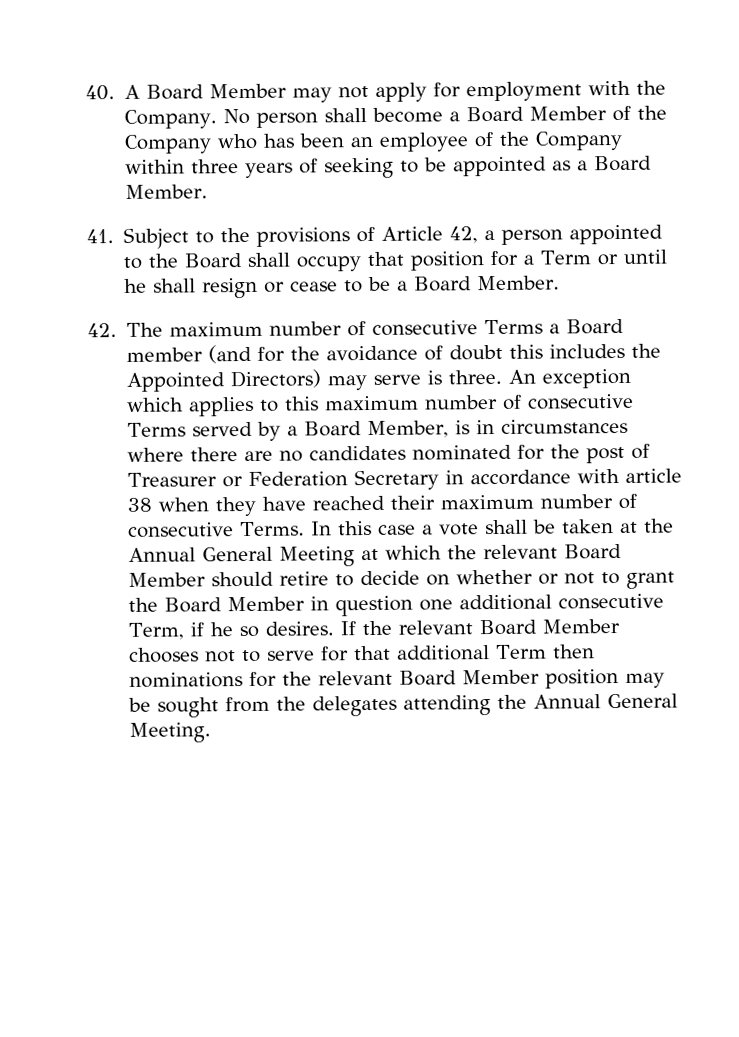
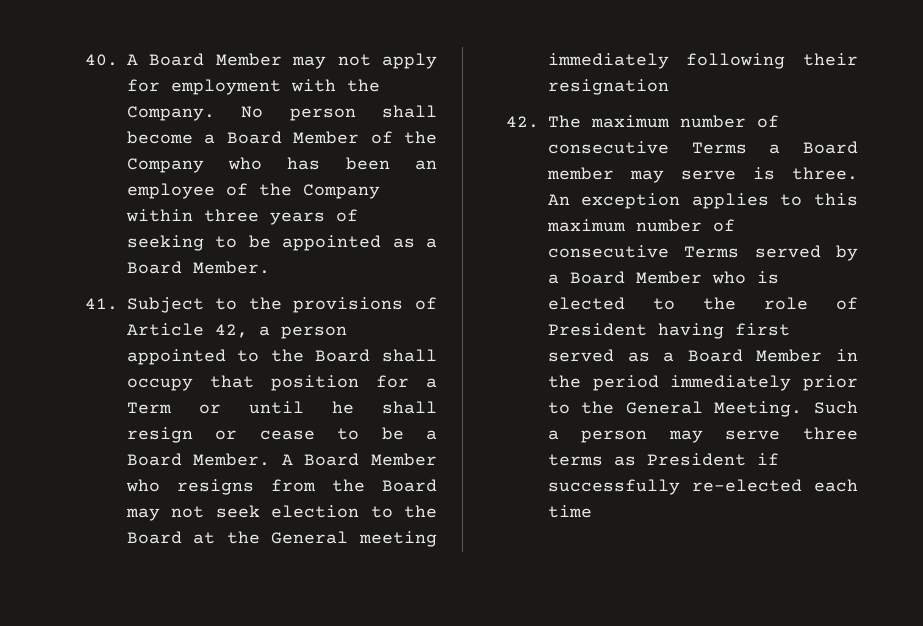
(561, 283) none -> [281,453,437,466] [125,479,437,495] [125,505,437,521] [126,531,437,547] [547,53,858,69] [547,79,669,95] A Board Member who resigns from the Board may not seek election to the Board at the General meeting immediately following their resignation
[207,343,661,364] [125,369,321,392] (and for the avoidance of doubt this includes the Appointed Directors) -> (614, 173) none
[126,397,184,412] which -> (681, 201) none
[366,418,628,439] [126,443,650,464] [126,468,682,491] [126,493,637,517] [127,518,674,538] [127,543,622,567] [127,569,675,589] [127,593,664,617] [127,618,620,640] [128,644,595,663] [128,669,665,689] [127,693,678,718] [128,722,211,743] Member, is in circumstances where there are no candidates nominated for the post of Treasurer or Federation Secretary in accordance with article 38 when they have reached their maximum number of consecutive Terms. In this case a vote shall be taken at the Annual General Meeting at which the relevant Board Member should retire to decide on whether or not to grant the Board Member in question one additional consecutive Term, if he so desires. If the relevant Board Member chooses not to serve for that additional Term then nominations for the relevant Board Member position may be sought from the delegates attending the Annual General Meeting. -> [635,271,779,284] [547,297,858,310] [547,323,790,339] [547,349,858,362] [547,375,858,391] [547,401,858,417] [547,427,858,443] [547,453,779,466] [547,479,858,495] [547,505,592,518] Member who is elected to the role of President having first served as a Board Member in the period immediately prior to the General Meeting. Such a person may serve three terms as President if successfully re-elected each time

